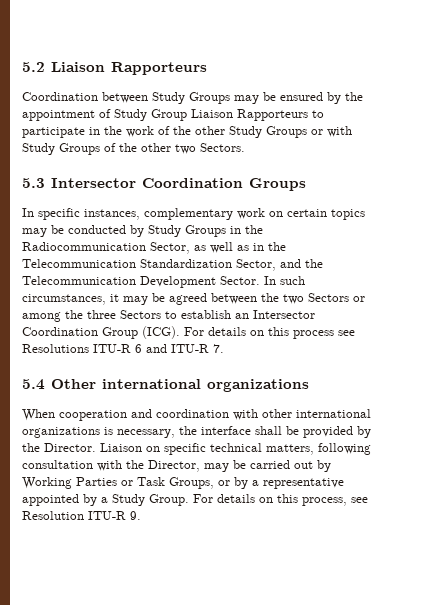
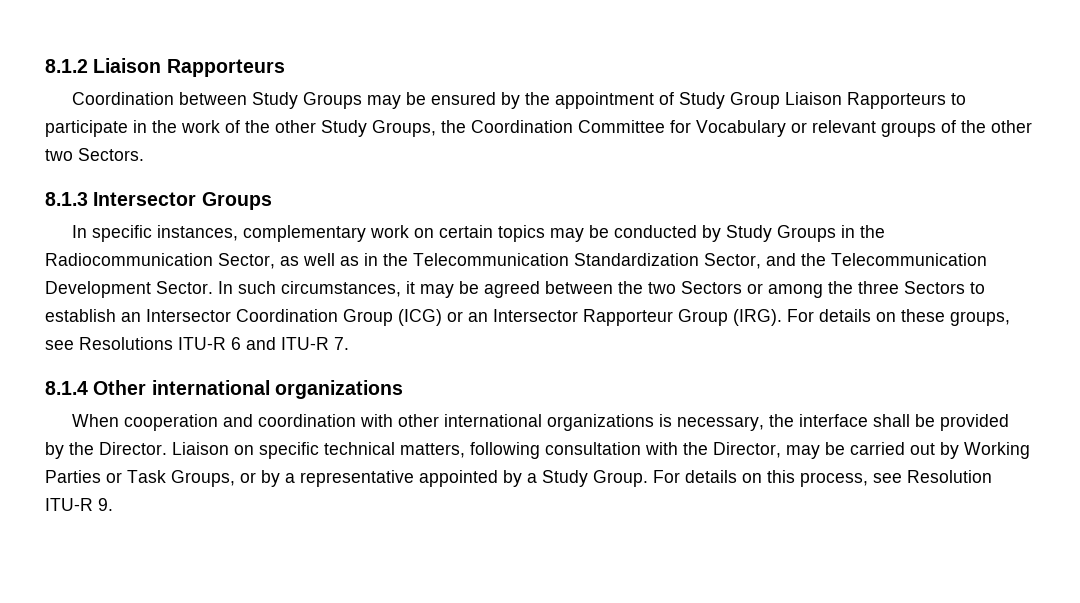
[22,62,45,72] 5.2 -> [45,59,88,73] 8.1.2
[266,126,352,138] [22,143,100,155] Groups or with Study Groups -> [372,120,936,137] Groups, the Coordination Committee for Vocabulary or relevant groups
[22,178,243,188] 5.3 Intersector Coordination -> [45,192,197,206] 8.1.3 Intersector
[142,326,334,339] (ICG). For details on this process -> [398,309,1010,326] (ICG) or an Intersector Rapporteur Group (IRG). For details on these groups,
[22,379,45,390] 5.4 -> [45,381,88,395] 8.1.4

